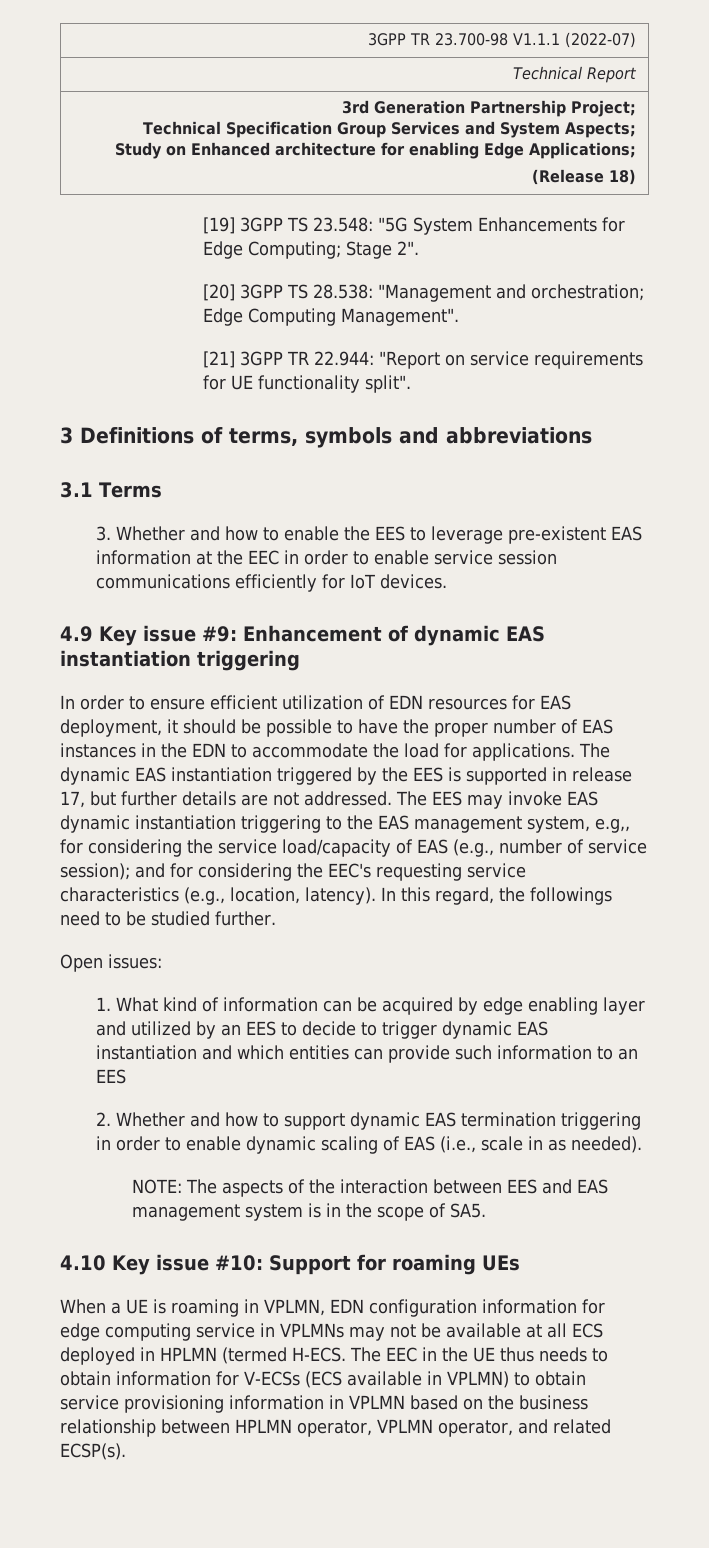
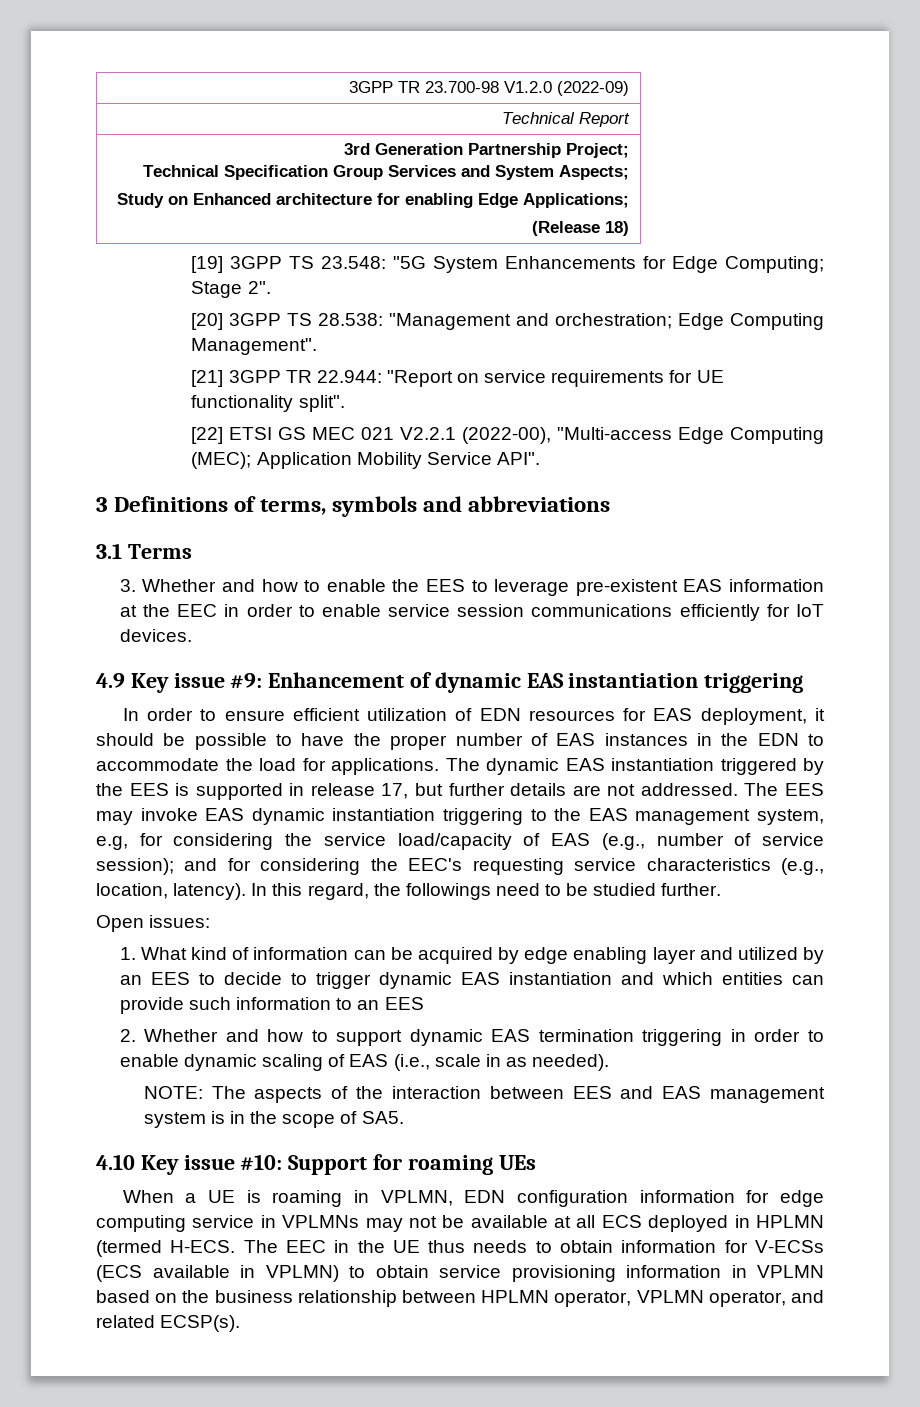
[512,32,636,48] V1.1.1 (2022-07) -> [503,81,629,96] V1.2.0 (2022-09)
(412, 384) none -> [191,427,824,444] [191,452,540,469] // [22] ETSI GS MEC 021 V2.2.1 (2022-00), "Multi-access Edge Computing (MEC); Application Mobility Service API".
[595,818,630,833] e.g,, -> [96,836,128,850] e.g,

